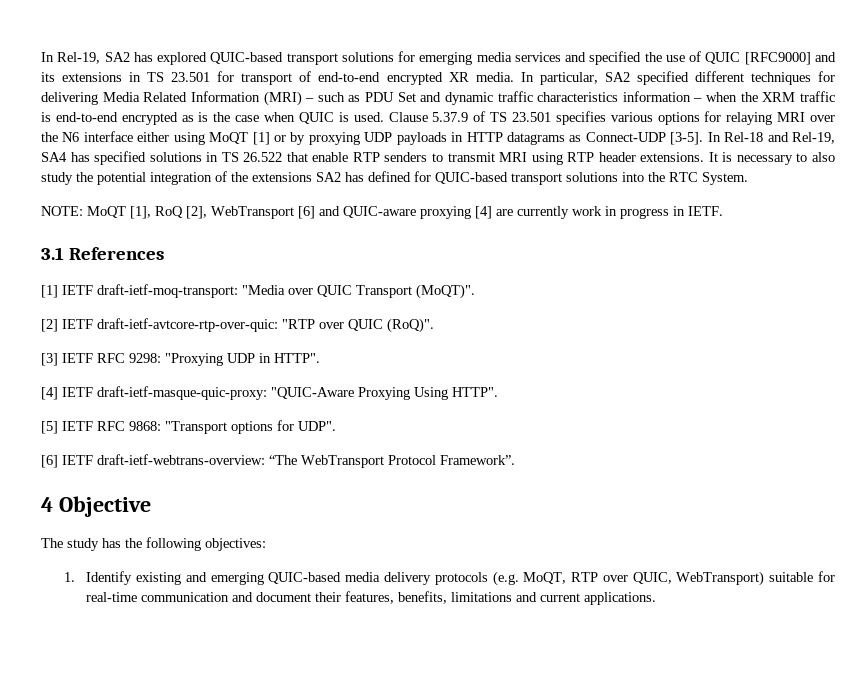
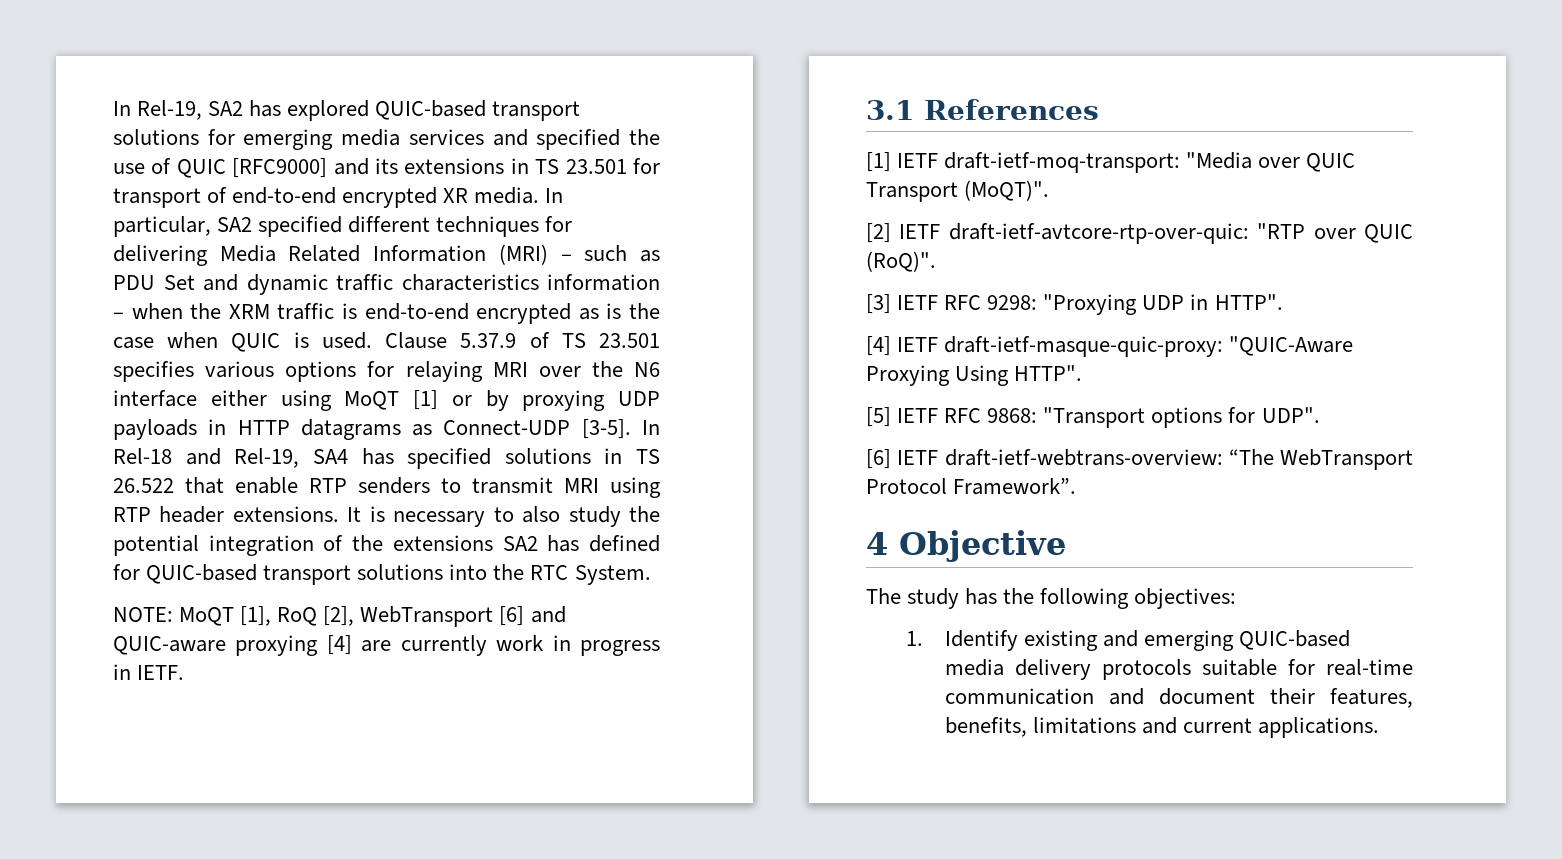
[492,571,765,586] (e.g. MoQT, RTP over QUIC, WebTransport) -> (1192, 669) none

